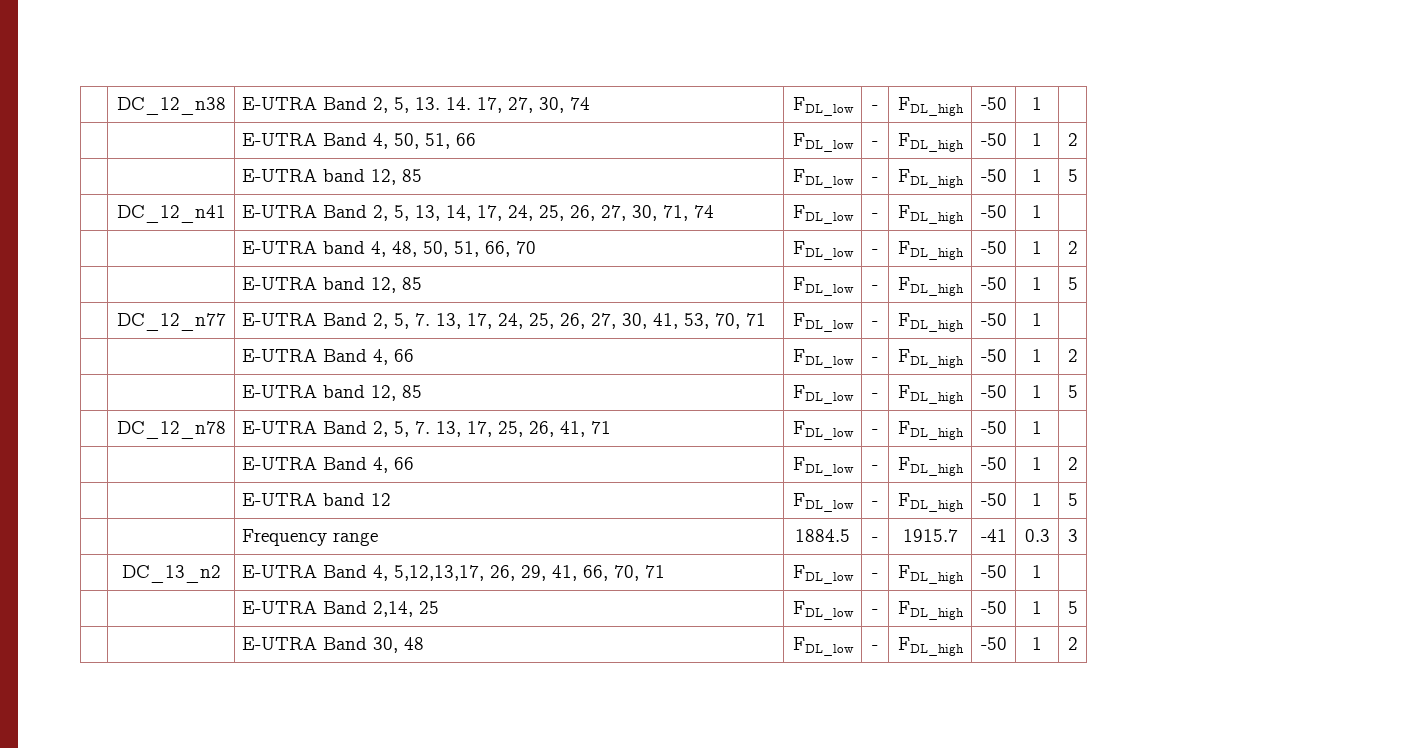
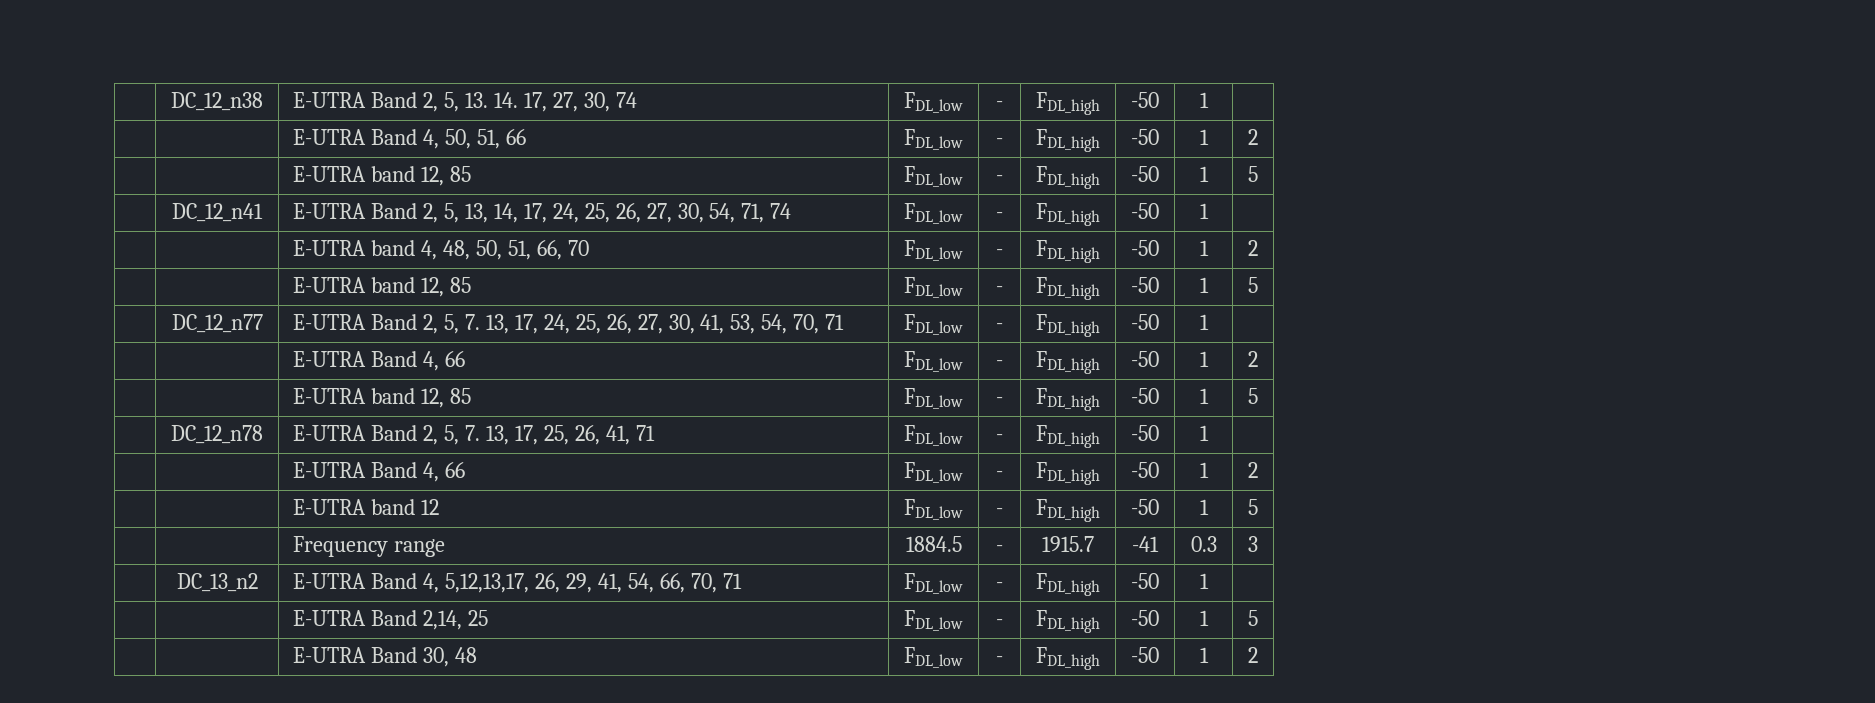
(658, 213) none -> [709,203,736,223] 54,
(710, 321) none -> [761,314,788,334] 54,
(578, 573) none -> [627,573,654,593] 54,

